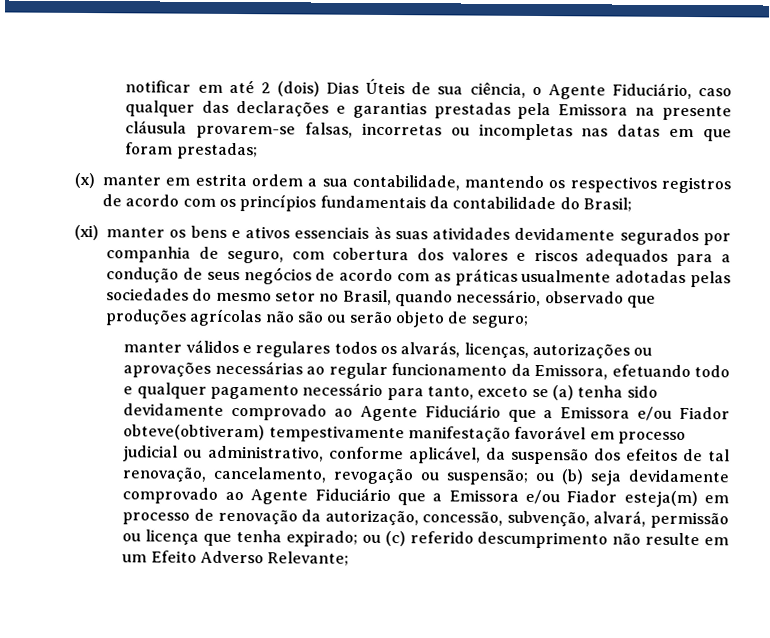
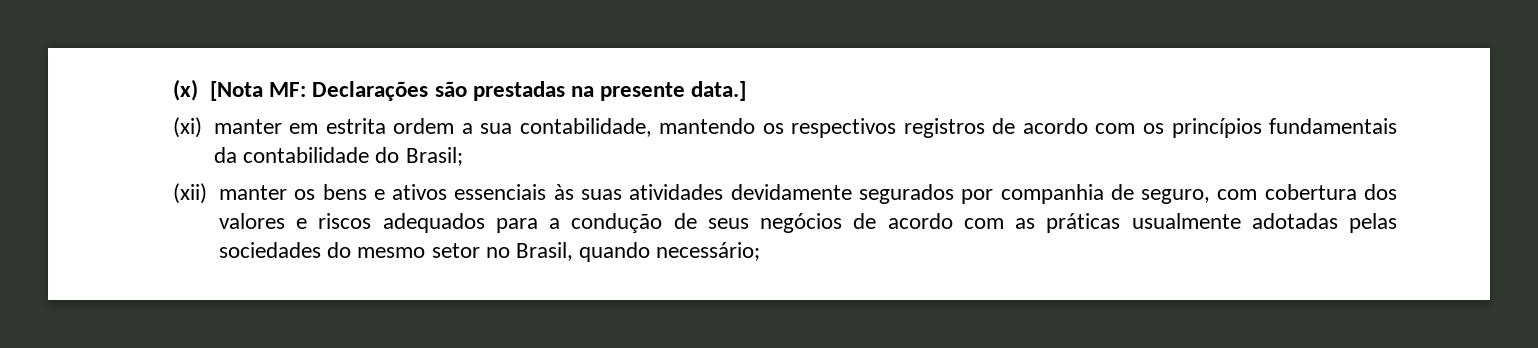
[125,78,732,100] [125,100,733,121] [125,120,733,142] [125,142,258,160] [74,172,96,189] notificar em até 2 (dois) Dias Úteis de sua ciência, o Agente Fiduciário, caso qualquer das declarações e garantias prestadas pela Emissora na presente cláusula provarem-se falsas, incorretas ou incompletas nas datas em que foram prestadas; // (x) -> [173,79,747,101] [173,117,203,138] (x) [Nota MF: Declarações são prestadas na presente data.] // (xi)
[74,224,100,241] (xi) -> [173,183,208,204] (xii)
[456,289,657,308] [105,308,529,328] [123,339,653,359] [123,360,730,380] [123,382,658,401] [123,403,731,423] [123,424,687,445] [123,445,730,465] [122,466,730,486] [122,487,730,508] [122,508,729,529] [122,529,730,549] [122,550,350,566] necessário, observado que produções agrícolas não são ou serão objeto de seguro; // manter válidos e regulares todos os alvarás, licenças, autorizações ou aprovações necessárias ao regular funcionamento da Emissora, efetuando todo e qualquer pagamento necessário para tanto, exceto se (a) tenha sido devidamente comprovado ao Agente Fiduciário que a Emissora e/ou Fiador obteve(obtiveram) tempestivamente manifestação favorável em processo judicial ou administrativo, conforme aplicável, da suspensão dos efeitos de tal renovação, cancelamento, revogação ou suspensão; ou (b) seja devidamente comprovado ao Agente Fiduciário que a Emissora e/ou Fiador esteja(m) em processo de renovação da autorização, concessão, subvenção, alvará, permissão ou licença que tenha expirado; ou (c) referido descumprimento não resulte em um Efeito Adverso Relevante; -> [656,242,761,261] necessário;

